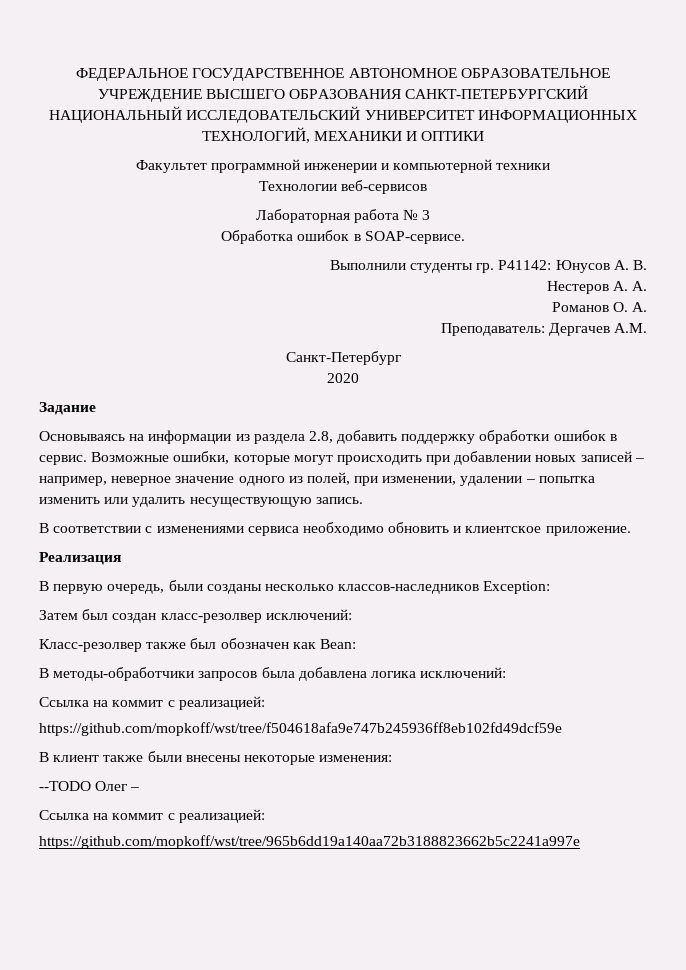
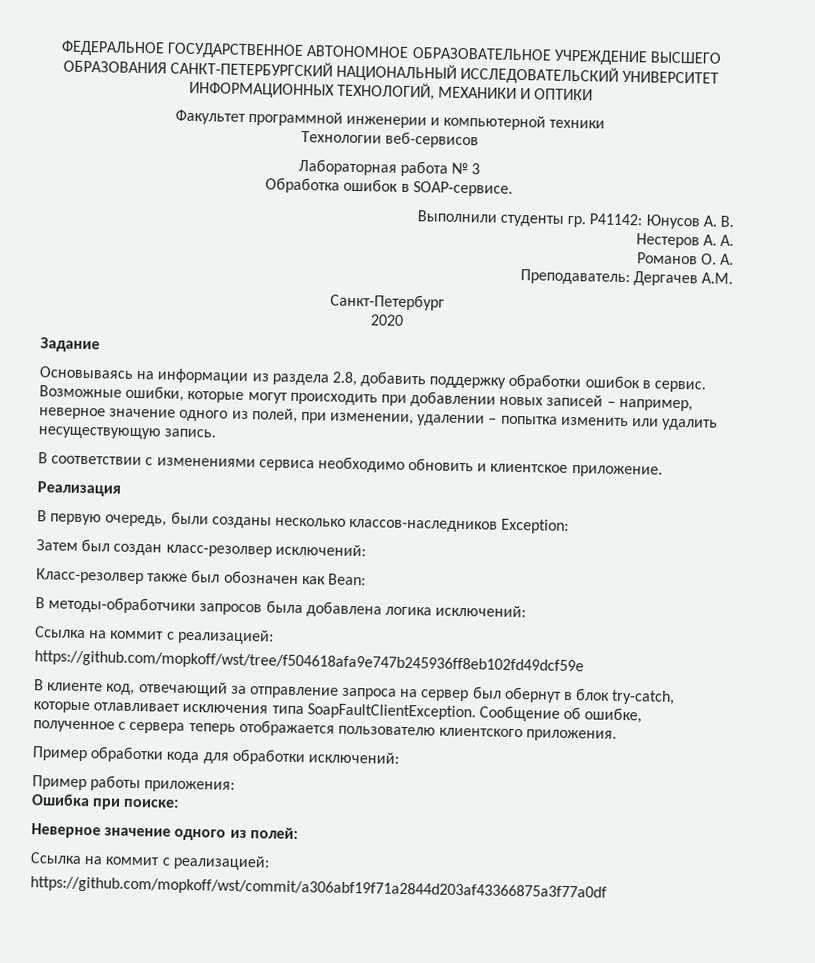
[53,751,393,765] [39,781,140,791] [39,809,265,823] [39,835,580,849] клиент также были внесены некоторые изменения: // --TODO Олег – // Ссылка на коммит с реализацией: // https://github.com/mopkoff/wst/tree/965b6dd19a140aa72b3188823662b5c2241a997e -> [47,681,676,705] [33,701,643,724] [33,719,618,742] [32,746,399,766] [32,775,236,793] [31,793,180,810] [31,823,298,841] [30,852,270,871] [30,876,607,901] клиенте код, отвечающий за отправление запроса на сервер был обернут в блок try-catch, которые отлавливает исключения типа SoapFaultClientException. Сообщение об ошибке, полученное с сервера теперь отображается пользователю клиентского приложения. // Пример обработки кода для обработки исключений: // Пример работы приложения: // Ошибка при поиске: // Неверное значение одного из полей: // Ссылка на коммит с реализацией: // https://github.com/mopkoff/wst/commit/a306abf19f71a2844d203af43366875a3f77a0df

